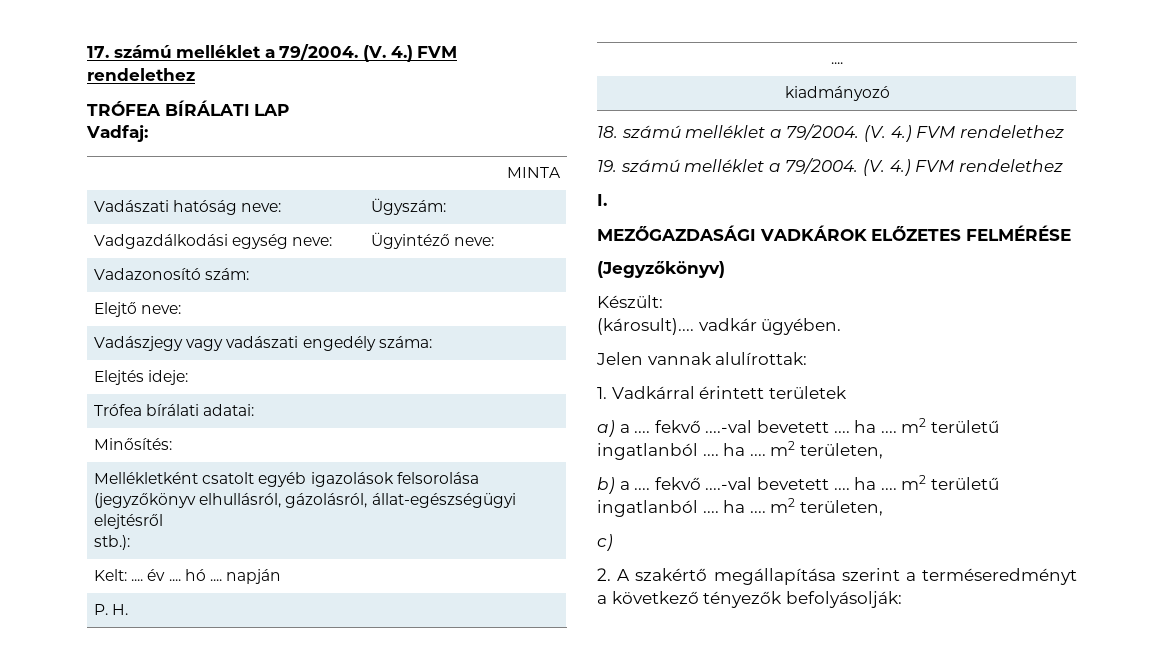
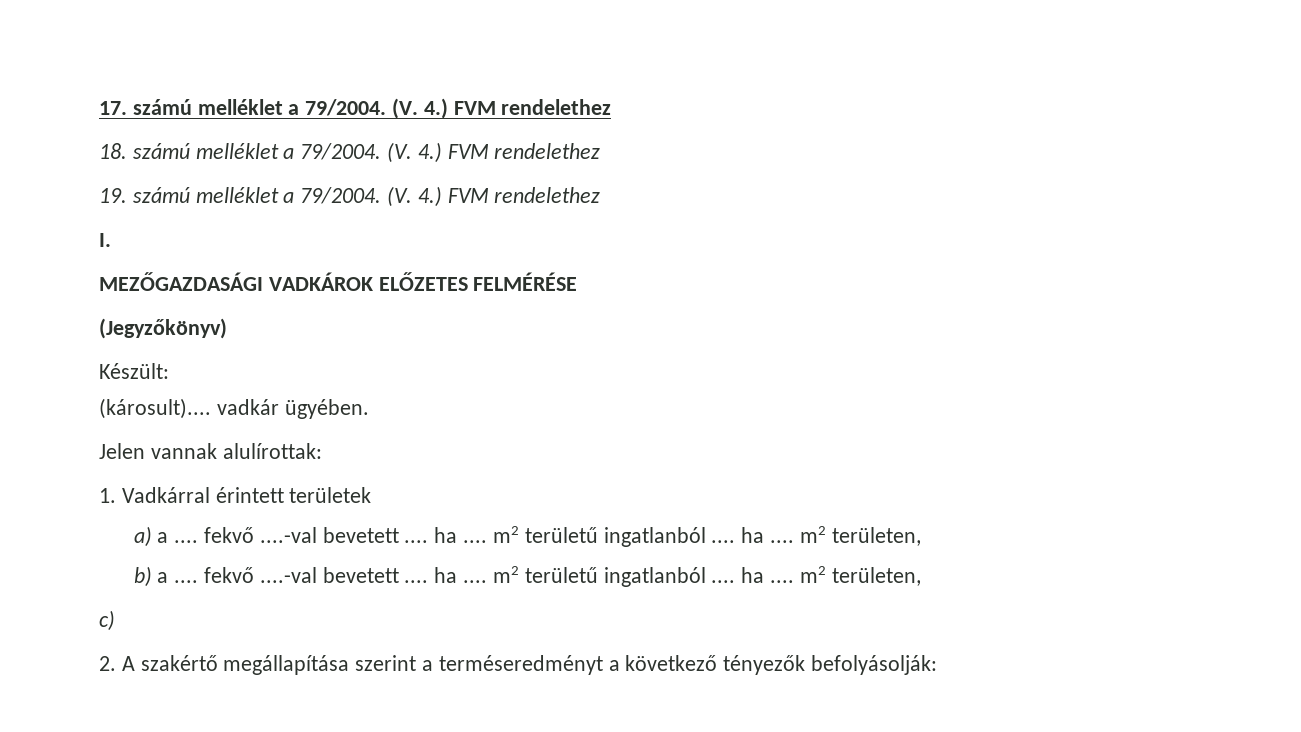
[87,100,290,116] [86,125,148,142] [507,167,562,178] [93,200,282,215] [370,198,446,215] [93,234,333,249] [370,232,495,249] [93,268,250,280] [93,302,182,317] [93,336,432,351] [93,370,189,385] [93,404,255,416] [93,438,172,450] [93,472,479,487] [93,493,516,508] [93,514,163,529] [93,535,130,550] [93,569,282,584] [93,604,129,615] [831,62,843,64] [784,86,890,101] // TRÓFEA BÍRÁLATI LAP // Vadfaj: // MINTA // Vadászati hatóság neve: | Ügyszám: // Vadgazdálkodási egység neve: | Ügyintéző neve: // Vadazonosító szám: // Elejtő neve: // Vadászjegy vagy vadászati engedély száma: // Elejtés ideje: // Trófea bírálati adatai: // Minősítés: // Mellékletként csatolt egyéb igazolások felsorolása (jegyzőkönyv elhullásról, gázolásról, állat-egészségügyi elejtésről // stb.): // Kelt: .... év .... hó .... napján // P. H. // .... // kiadmányozó -> (612, 107) none

